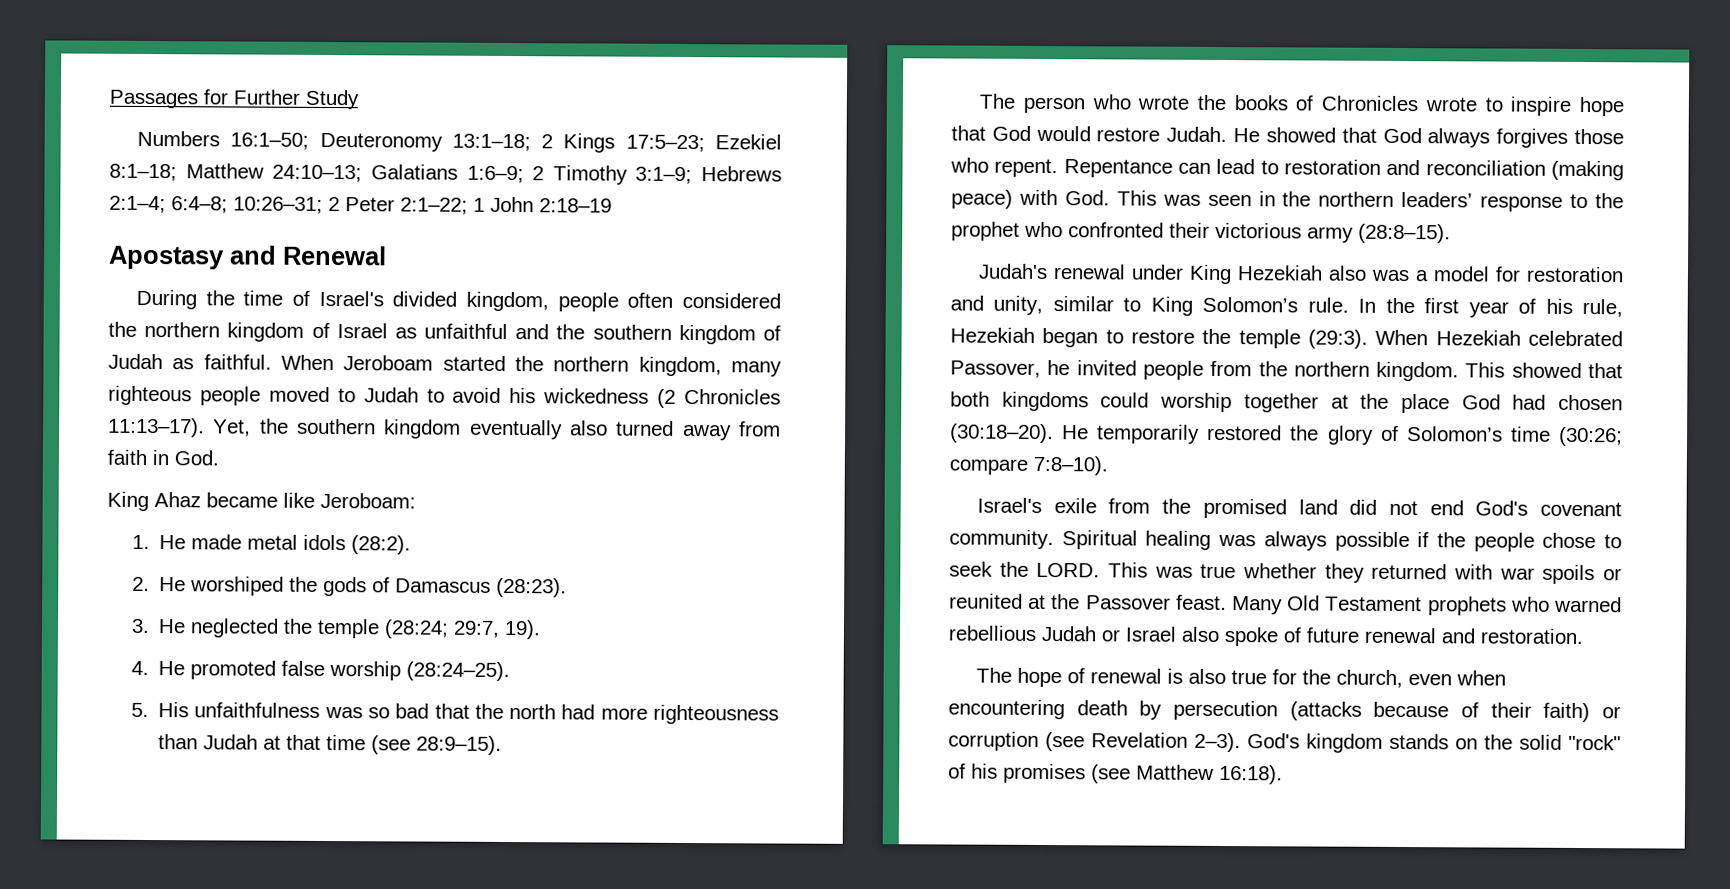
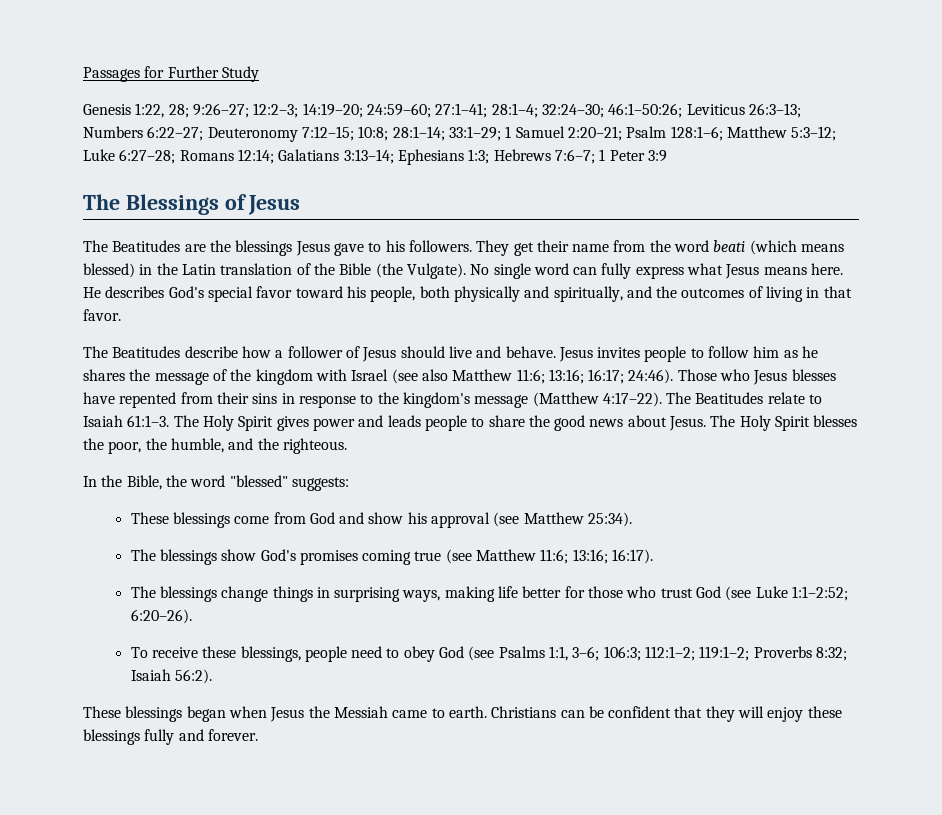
[137,130,782,153] [109,163,782,185] [109,195,612,215] [108,245,387,270] [136,289,781,312] [108,321,781,345] [108,353,782,377] [108,385,781,408] [108,417,781,441] [107,449,219,466] [107,491,416,512] [131,534,412,555] [131,576,568,598] [130,618,542,640] [130,660,511,682] [130,702,780,725] [158,734,503,755] [979,93,1624,117] [951,125,1624,148] [950,157,1624,181] [951,189,1624,212] [951,221,1451,244] [978,263,1624,285] [950,295,1623,318] [950,327,1623,349] [950,360,1623,382] [950,391,1623,414] [950,423,1623,447] [949,455,1108,476] [977,497,1622,519] [949,529,1622,552] [949,561,1622,585] [949,593,1622,616] [948,625,1583,647] [976,667,1507,689] [948,699,1621,723] [948,731,1621,753] [948,763,1283,785] Numbers 16:1–50; Deuteronomy 13:1–18; 2 Kings 17:5–23; Ezekiel 8:1–18; Matthew 24:10–13; Galatians 1:6–9; 2 Timothy 3:1–9; Hebrews 2:1–4; 6:4–8; 10:26–31; 2 Peter 2:1–22; 1 John 2:18–19 // Apostasy and Renewal // During the time of Israel's divided kingdom, people often considered the northern kingdom of Israel as unfaithful and the southern kingdom of Judah as faithful. When Jeroboam started the northern kingdom, many righteous people moved to Judah to avoid his wickedness (2 Chronicles 11:13–17). Yet, the southern kingdom eventually also turned away from faith in God. // King Ahaz became like Jeroboam: // 1. He made metal idols (28:2). // 2. He worshiped the gods of Damascus (28:23). // 3. He neglected the temple (28:24; 29:7, 19). // 4. He promoted false worship (28:24–25). // 5. His unfaithfulness was so bad that the north had more righteousness than Judah at that time (see 28:9–15). // The person who wrote the books of Chronicles wrote to inspire hope that God would restore Judah. He showed that God always forgives those who repent. Repentance can lead to restoration and reconciliation (making peace) with God. This was seen in the northern leaders’ response to the prophet who confronted their victorious army (28:8–15). // Judah's renewal under King Hezekiah also was a model for restoration and unity, similar to King Solomon’s rule. In the first year of his rule, Hezekiah began to restore the temple (29:3). When Hezekiah celebrated Passover, he invited people from the northern kingdom. This showed that both kingdoms could worship together at the place God had chosen (30:18–20). He temporarily restored the glory of Solomon’s time (30:26; compare 7:8–10). // Israel's exile from the promised land did not end God's covenant community. Spiritual healing was always possible if the people chose to seek the LORD. This was true whether they returned with war spoils or reunited at the Passover feast. Many Old Testament prophets who warned rebellious Judah or Israel also spoke of future renewal and restoration. // The hope of renewal is also true for the church, even when encountering death by persecution (attacks because of their faith) or corruption (see Revelation 2–3). God's kingdom stands on the solid "rock" of his promises (see Matthew 16:18). -> [83,103,801,118] [83,126,837,142] [83,149,667,165] [83,194,301,215] [83,240,845,256] [83,263,844,279] [83,286,852,302] [83,309,121,321] [83,346,819,362] [83,369,836,385] [83,392,823,408] [83,415,858,431] [83,438,347,454] [83,475,349,491] [130,512,633,528] [130,549,654,565] [130,586,848,602] [130,609,192,624] [130,646,847,662] [130,669,212,684] [83,706,842,722] [83,729,258,745] Genesis 1:22, 28; 9:26–27; 12:2–3; 14:19–20; 24:59–60; 27:1–41; 28:1–4; 32:24–30; 46:1–50:26; Leviticus 26:3–13; Numbers 6:22–27; Deuteronomy 7:12–15; 10:8; 28:1–14; 33:1–29; 1 Samuel 2:20–21; Psalm 128:1–6; Matthew 5:3–12; Luke 6:27–28; Romans 12:14; Galatians 3:13–14; Ephesians 1:3; Hebrews 7:6–7; 1 Peter 3:9 // The Blessings of Jesus // The Beatitudes are the blessings Jesus gave to his followers. They get their name from the word beati (which means blessed) in the Latin translation of the Bible (the Vulgate). No single word can fully express what Jesus means here. He describes God's special favor toward his people, both physically and spiritually, and the outcomes of living in that favor. // The Beatitudes describe how a follower of Jesus should live and behave. Jesus invites people to follow him as he shares the message of the kingdom with Israel (see also Matthew 11:6; 13:16; 16:17; 24:46). Those who Jesus blesses have repented from their sins in response to the kingdom's message (Matthew 4:17–22). The Beatitudes relate to Isaiah 61:1–3. The Holy Spirit gives power and leads people to share the good news about Jesus. The Holy Spirit blesses the poor, the humble, and the righteous. // In the Bible, the word "blessed" suggests: // These blessings come from God and show his approval (see Matthew 25:34). // The blessings show God's promises coming true (see Matthew 11:6; 13:16; 16:17). // The blessings change things in surprising ways, making life better for those who trust God (see Luke 1:1–2:52; 6:20–26). // To receive these blessings, people need to obey God (see Psalms 1:1, 3–6; 106:3; 112:1–2; 119:1–2; Proverbs 8:32; Isaiah 56:2). // These blessings began when Jesus the Messiah came to earth. Christians can be confident that they will enjoy these blessings fully and forever.

